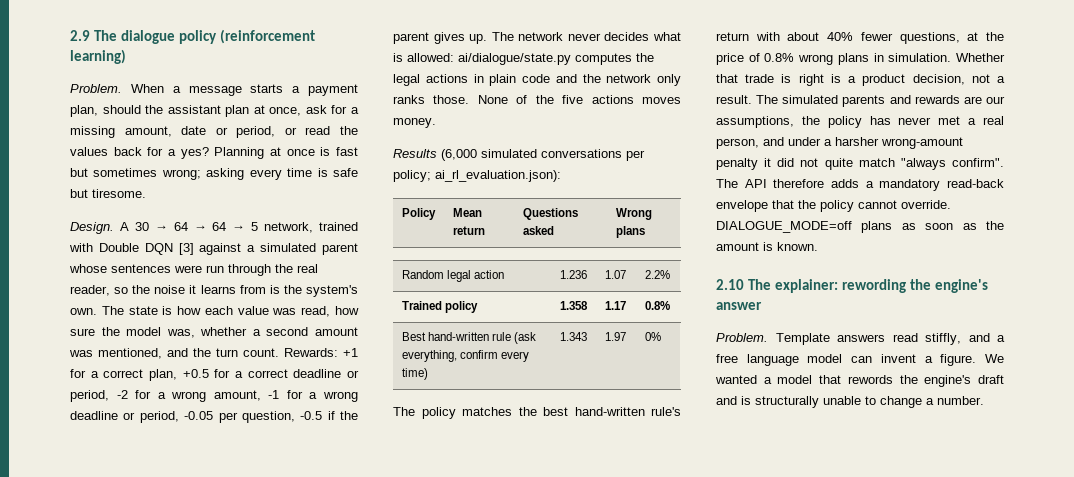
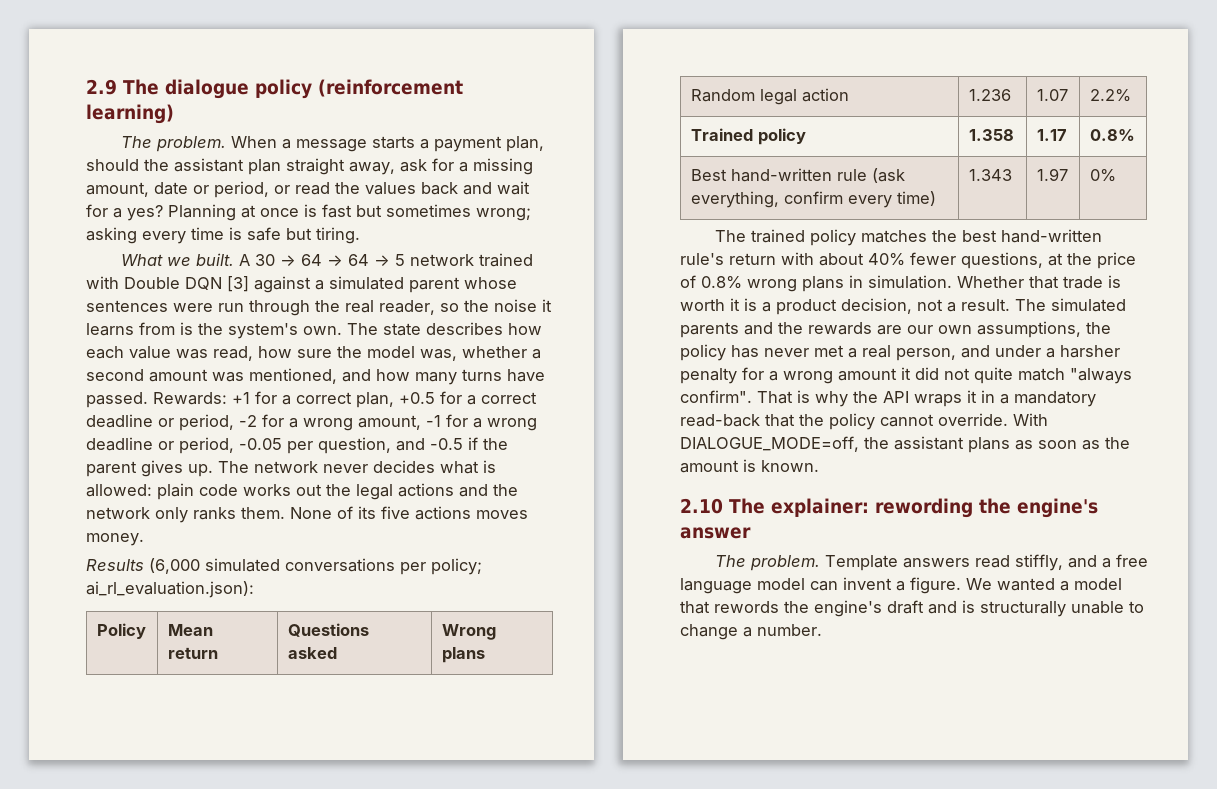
[70,84,122,93] Problem. -> [120,136,226,152] The problem.
[253,105,302,116] at once, -> [286,158,395,175] straight away,
(142, 151) none -> [463,181,530,195] and wait
[92,189,146,198] [70,222,114,234] tiresome. // Design. -> [316,227,360,244] [120,253,234,266] tiring. // What we built.
[264,222,314,233] network, -> [409,254,474,266] network
[162,306,173,315] is -> [426,322,503,335] describes
[193,348,279,357] the turn count. -> [376,369,545,385] [86,392,148,408] how many turns have passed.
(295, 417) none -> [396,438,425,451] and
[458,53,654,65] [393,74,550,86] ai/dialogue/state.py computes the legal actions in plain code -> [157,483,454,500] plain code works out the legal actions
[433,95,470,104] those. -> [241,507,285,519] them.
[535,95,554,104] the -> [358,506,376,519] its
(415, 411) none -> [750,229,805,243] trained
[798,74,824,86] right -> [680,298,740,311] worth it
(911, 99) none -> [778,322,803,334] the
(1005, 100) none -> [938,325,972,334] own
[881,137,963,149] [716,158,758,170] wrong-amount penalty -> [680,367,897,384] penalty for a wrong amount
[716,179,859,188] The API therefore adds -> [757,390,995,407] That is why the API wraps it in
[716,200,768,212] envelope -> (760, 420) none
[716,221,852,233] DIALOGUE_MODE=off -> [1013,413,1048,426] [680,436,964,452] With DIALOGUE_MODE=off, the assistant
[716,333,768,342] Problem. -> [714,555,820,571] The problem.

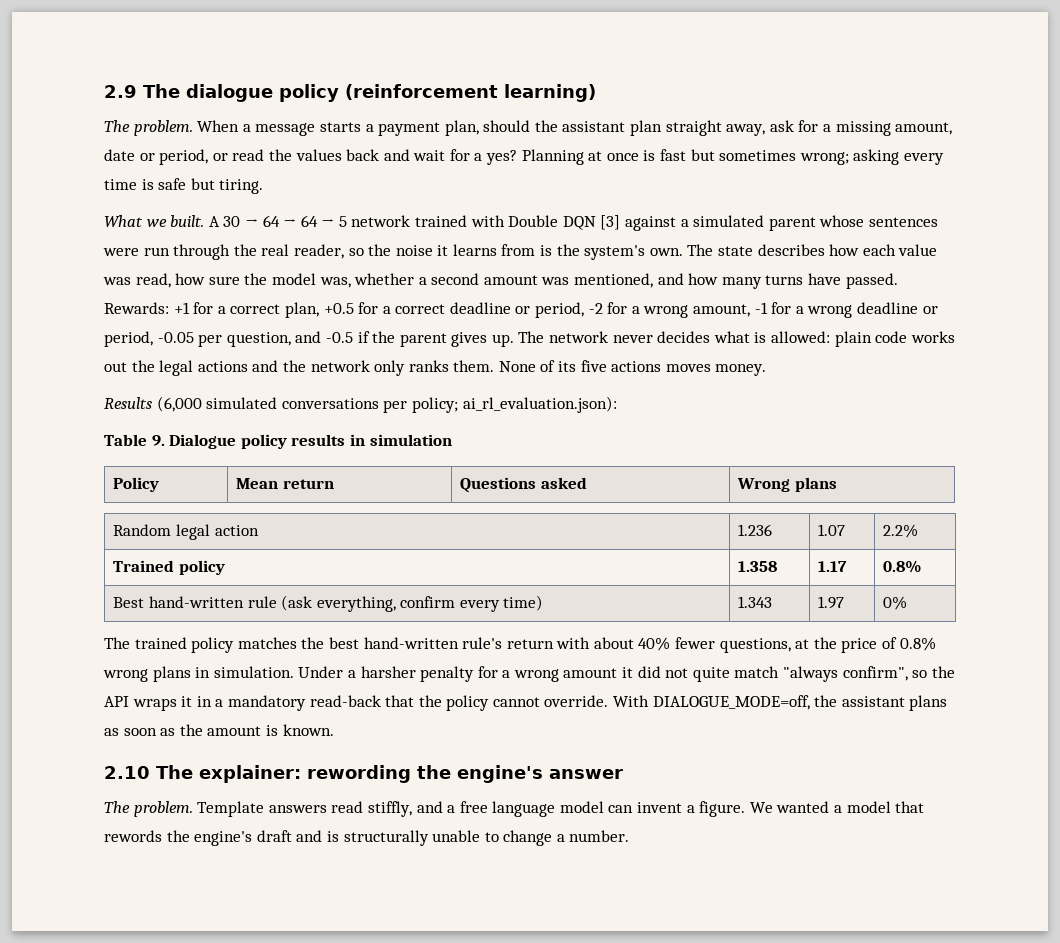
(254, 589) none -> [104,434,452,449] // Table 9. Dialogue policy results in simulation
[957,275,1121,289] [680,298,1126,315] [680,321,1111,338] [680,344,1041,361] Whether that trade is worth it is a product decision, not a result. The simulated parents and the rewards are our own assumptions, the policy has never met a real person, and under -> [298,666,344,678] Under
[680,390,848,407] confirm". That is why -> [842,666,928,681] confirm", so

